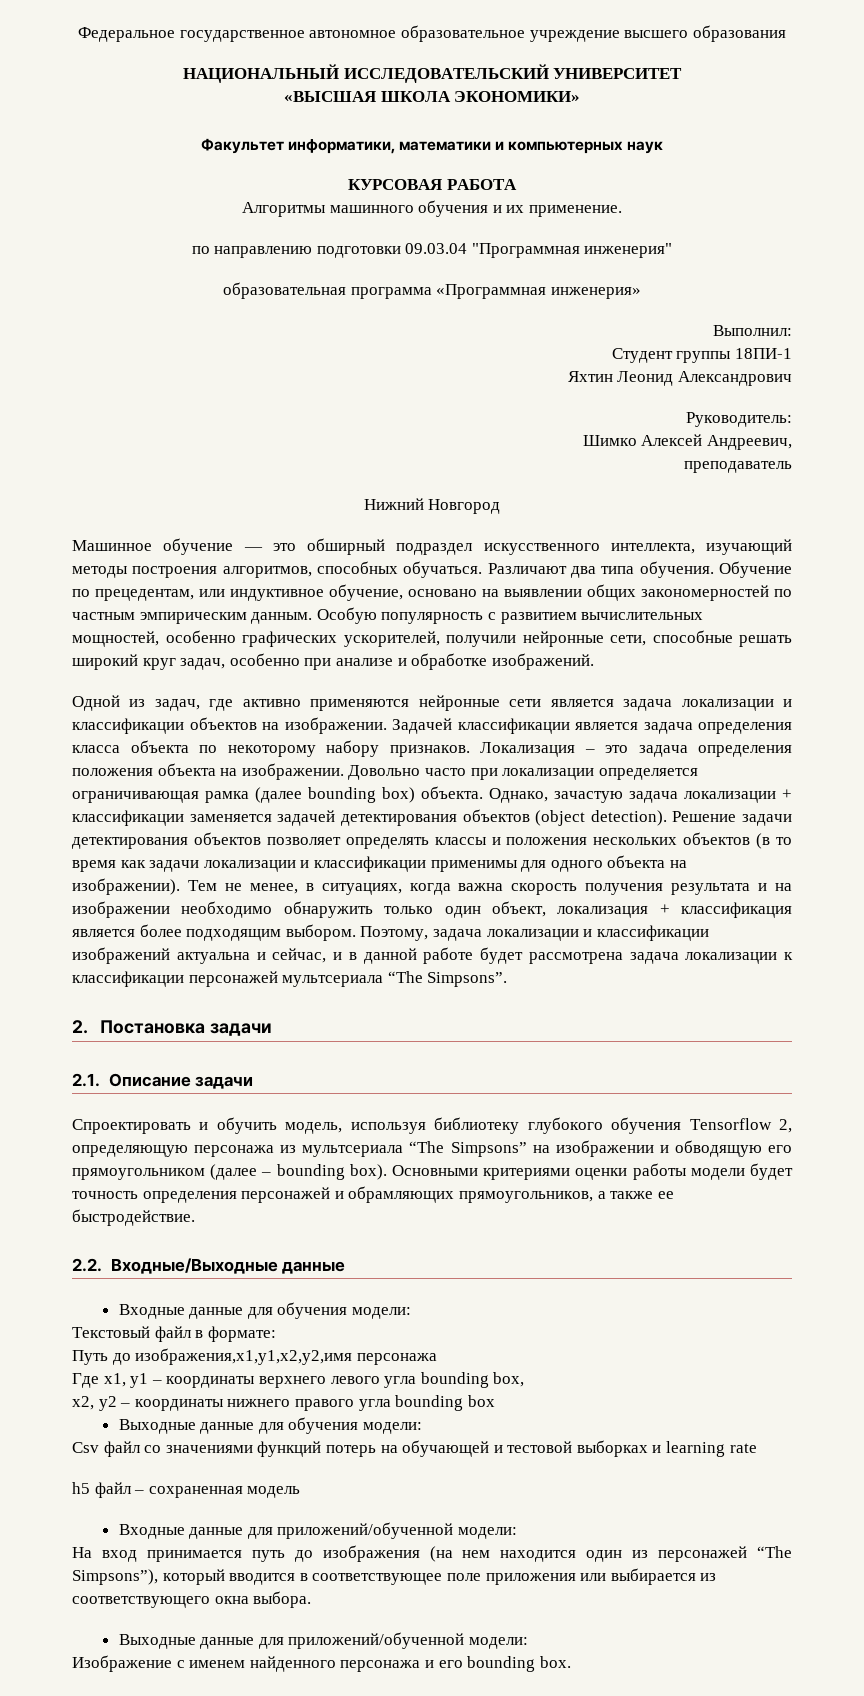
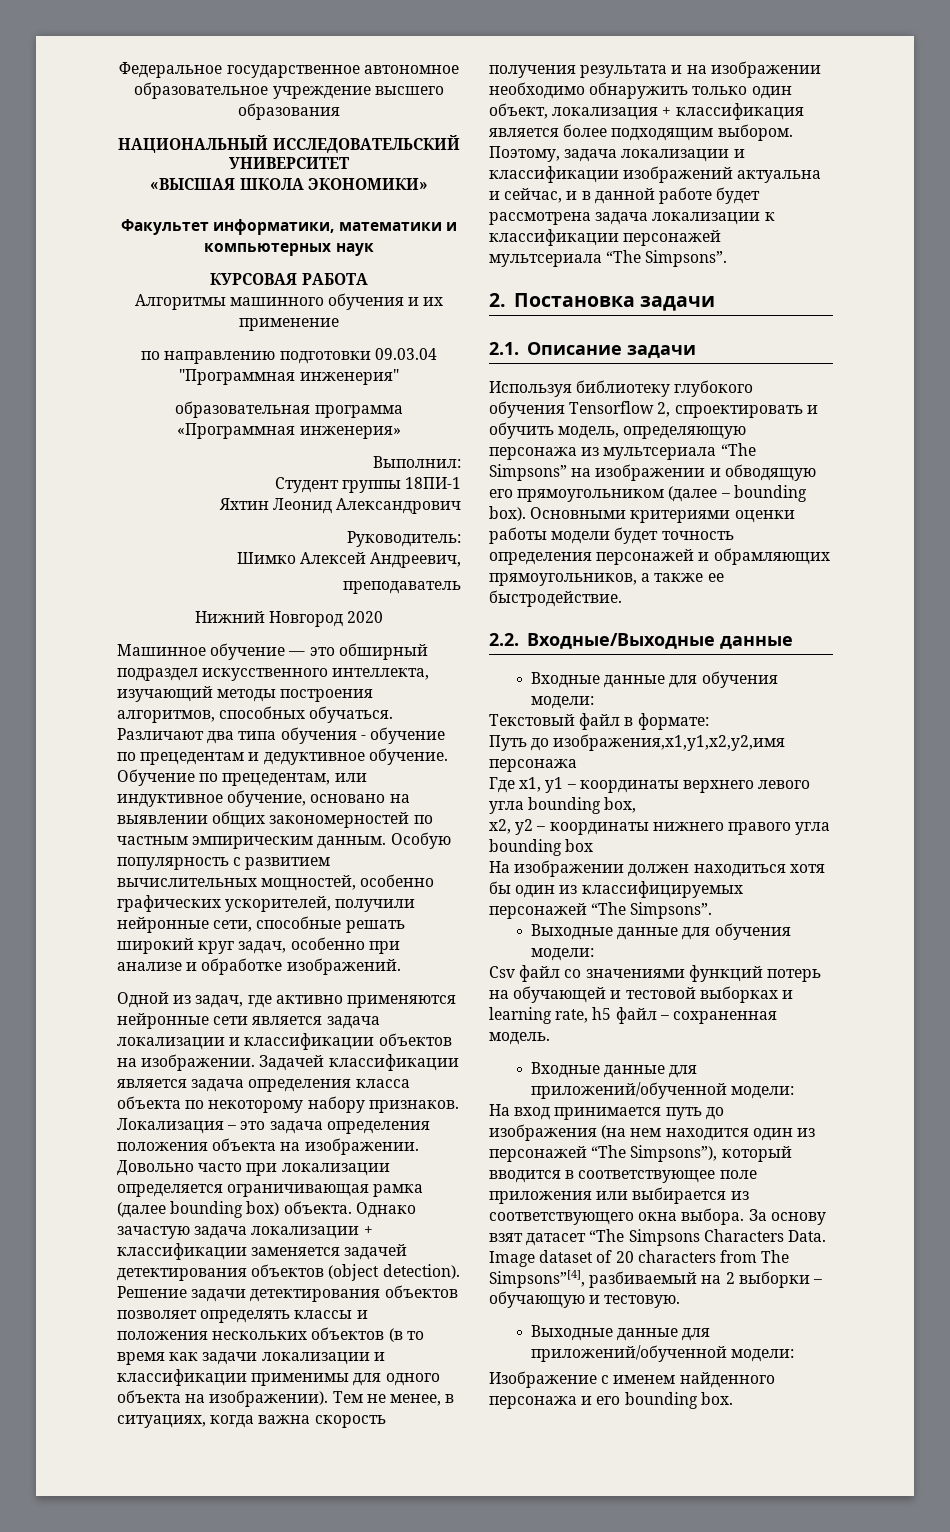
[528,205,622,217] применение. -> [239,318,339,331] применение
(501, 506) none -> [347,611,384,623] 2020
[639,561,714,578] обучения. -> [280,727,445,744] [117,748,448,765] обучения - обучение по прецедентам и дедуктивное обучение.
[489,788,548,803] Однако, -> [355,1202,416,1218] Однако
[72,1117,426,1134] Спроектировать и обучить модель, используя -> [489,381,572,397] Используя
(793, 1126) none -> [674,405,818,418] [489,422,620,439] спроектировать и обучить модель,
(495, 1401) none -> [489,860,825,877] [489,881,743,898] [489,902,713,919] // На изображении должен находиться хотя бы один из классифицируемых персонажей “The Simpsons”.
[729,1443,757,1453] rate // -> [555,1009,589,1023] rate,
[247,1486,301,1498] модель -> [489,1032,550,1045] модель.
(312, 1599) none -> [748,1209,826,1225] [489,1229,826,1246] [489,1250,790,1267] [489,1270,822,1288] [489,1291,681,1308] За основу взят датасет “The Simpsons Characters Data. Image dataset of 20 characters from The Simpsons”[4], разбиваемый на 2 выборки – обучающую и тестовую.

